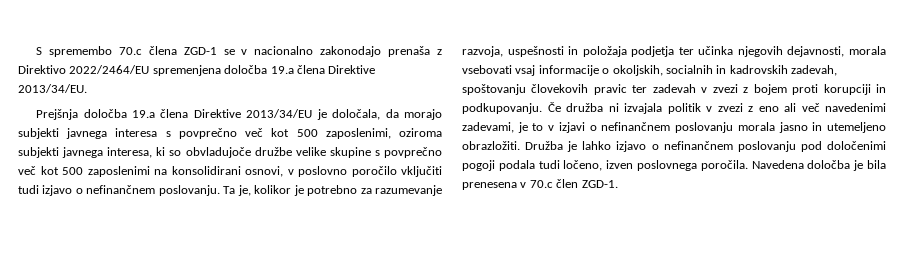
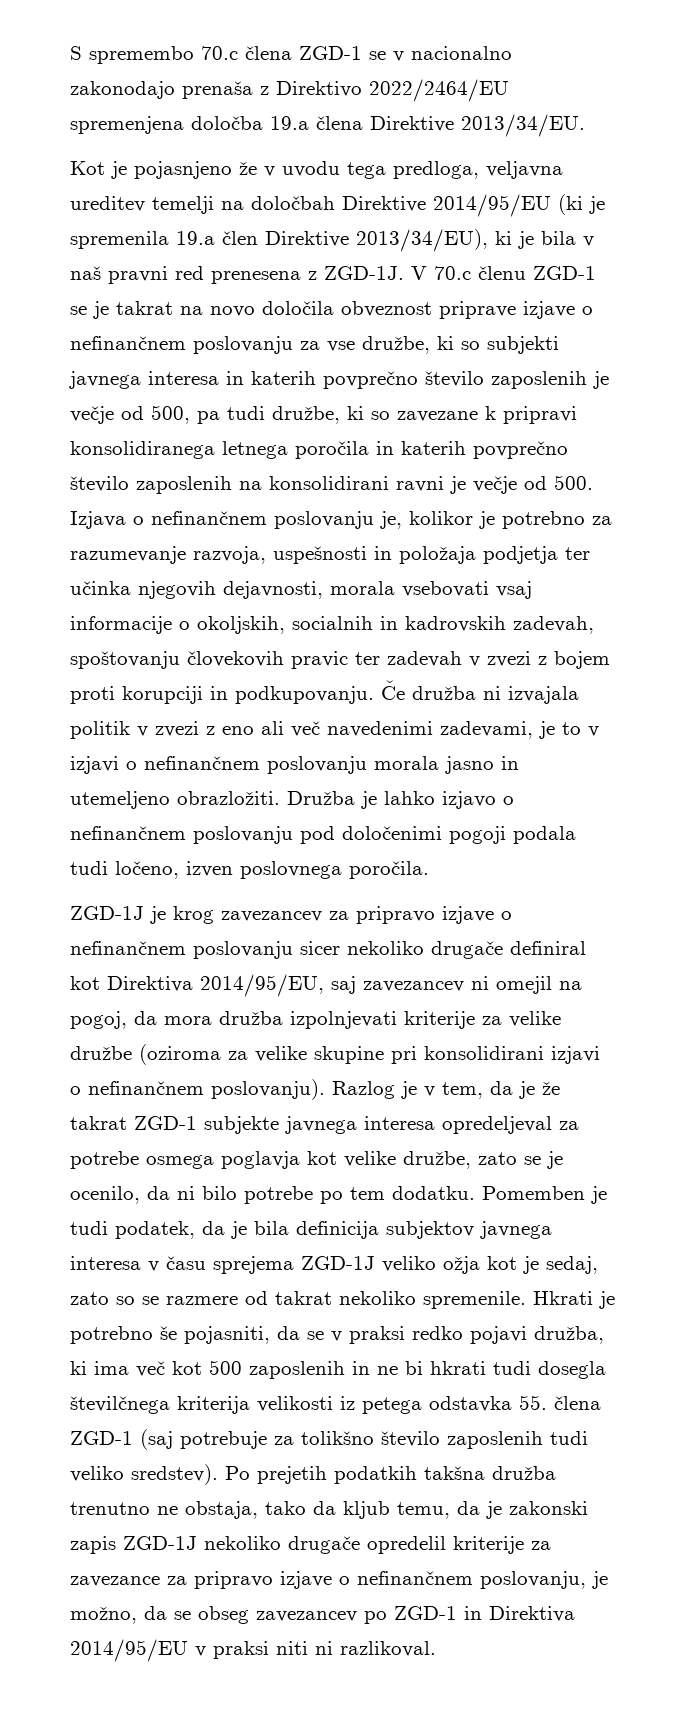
[36,109,442,120] [18,128,443,139] [18,147,443,158] [18,166,442,177] [18,185,236,196] Prejšnja določba 19.a člena Direktive 2013/34/EU je določala, da morajo subjekti javnega interesa s povprečno več kot 500 zaposlenimi, oziroma subjekti javnega interesa, ki so obvladujoče družbe velike skupine s povprečno več kot 500 zaposlenimi na konsolidirani osnovi, v poslovno poročilo vključiti tudi izjavo o nefinančnem poslovanju. Ta -> [70,161,563,179] [70,194,605,217] [70,229,594,252] [70,266,596,284] [70,301,593,319] [70,336,559,354] [69,371,609,389] [70,405,577,424] [70,441,568,459] [70,475,593,494] [70,511,374,529] Kot je pojasnjeno že v uvodu tega predloga, veljavna ureditev temelji na določbah Direktive 2014/95/EU (ki je spremenila 19.a člen Direktive 2013/34/EU), ki je bila v naš pravni red prenesena z ZGD-1J. V 70.c členu ZGD-1 se je takrat na novo določila obveznost priprave izjave o nefinančnem poslovanju za vse družbe, ki so subjekti javnega interesa in katerih povprečno število zaposlenih je večje od 500, pa tudi družbe, ki so zavezane k pripravi konsolidiranega letnega poročila in katerih povprečno število zaposlenih na konsolidirani ravni je večje od 500. Izjava o nefinančnem poslovanju
[751,160,886,171] [462,179,618,190] Navedena določba je bila prenesena v 70.c člen ZGD-1. -> [70,906,512,924] [70,941,586,959] [70,974,582,997] [70,1011,561,1029] [70,1044,600,1065] [70,1079,560,1100] [70,1116,579,1134] [70,1151,563,1169] [70,1186,607,1204] [70,1221,552,1239] [70,1256,598,1274] [70,1291,615,1309] [70,1326,604,1344] [70,1360,606,1379] [70,1395,601,1414] [70,1429,588,1450] [70,1464,556,1485] [70,1501,588,1519] [70,1536,551,1554] [70,1571,608,1589] [70,1606,575,1624] [70,1639,436,1662] // ZGD-1J je krog zavezancev za pripravo izjave o nefinančnem poslovanju sicer nekoliko drugače definiral kot Direktiva 2014/95/EU, saj zavezancev ni omejil na pogoj, da mora družba izpolnjevati kriterije za velike družbe (oziroma za velike skupine pri konsolidirani izjavi o nefinančnem poslovanju). Razlog je v tem, da je že takrat ZGD-1 subjekte javnega interesa opredeljeval za potrebe osmega poglavja kot velike družbe, zato se je ocenilo, da ni bilo potrebe po tem dodatku. Pomemben je tudi podatek, da je bila definicija subjektov javnega interesa v času sprejema ZGD-1J veliko ožja kot je sedaj, zato so se razmere od takrat nekoliko spremenile. Hkrati je potrebno še pojasniti, da se v praksi redko pojavi družba, ki ima več kot 500 zaposlenih in ne bi hkrati tudi dosegla številčnega kriterija velikosti iz petega odstavka 55. člena ZGD-1 (saj potrebuje za tolikšno število zaposlenih tudi veliko sredstev). Po prejetih podatkih takšna družba trenutno ne obstaja, tako da kljub temu, da je zakonski zapis ZGD-1J nekoliko drugače opredelil kriterije za zavezance za pripravo izjave o nefinančnem poslovanju, je možno, da se obseg zavezancev po ZGD-1 in Direktiva 2014/95/EU v praksi niti ni razlikoval.

